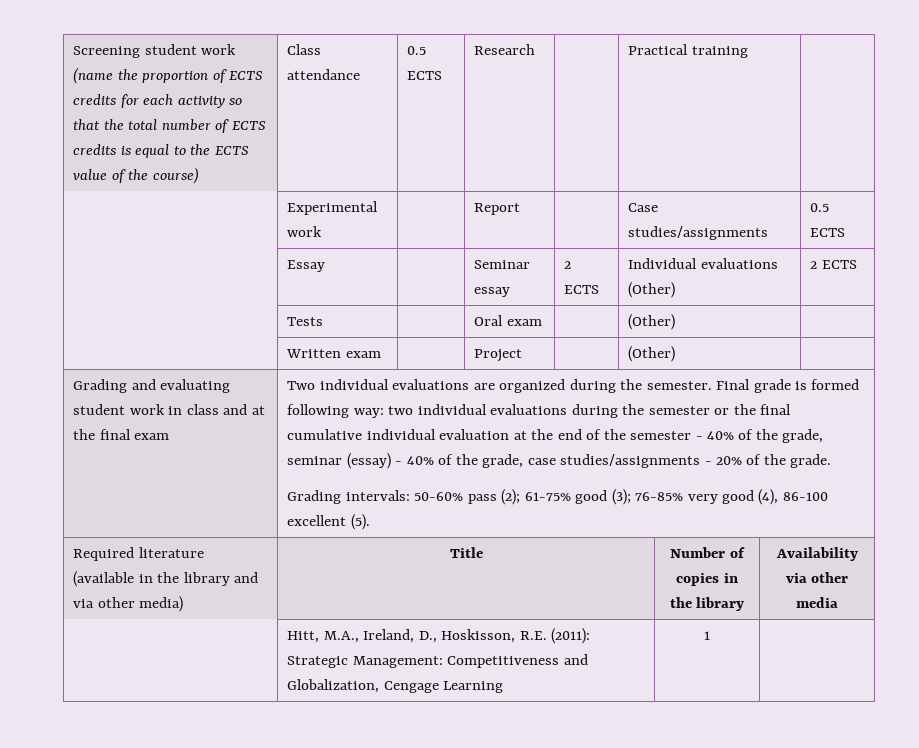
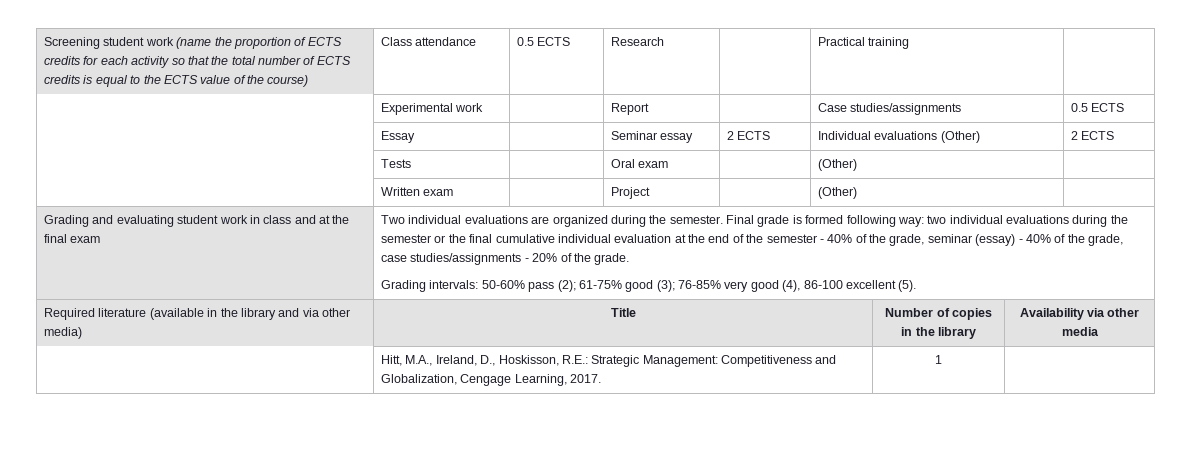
[519,628,591,644] R.E. (2011): -> [561,355,588,364] R.E.:
[443,681,504,693] Learning -> [514,374,602,386] Learning, 2017.

